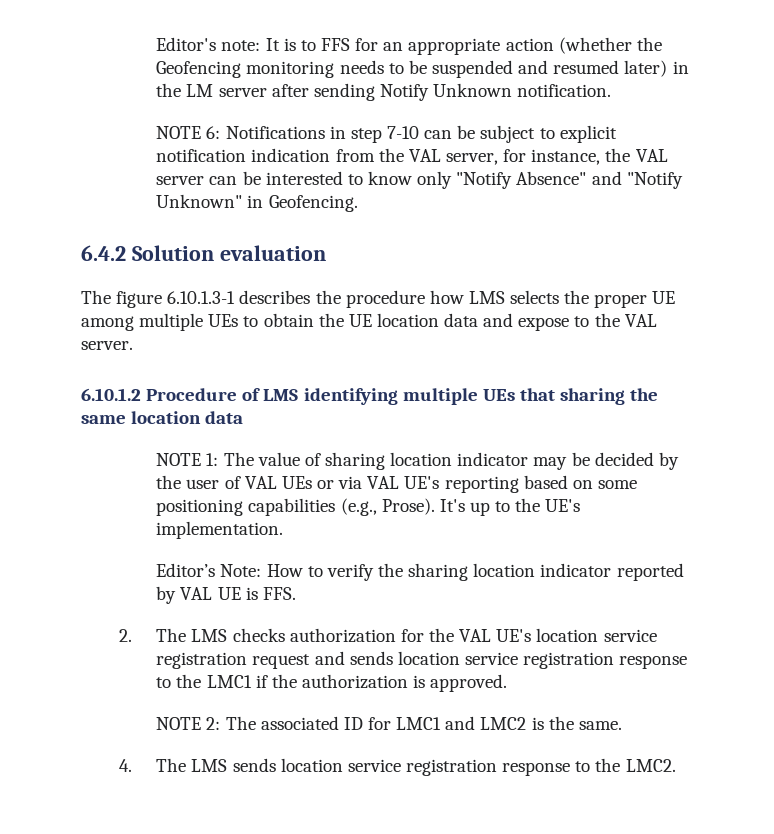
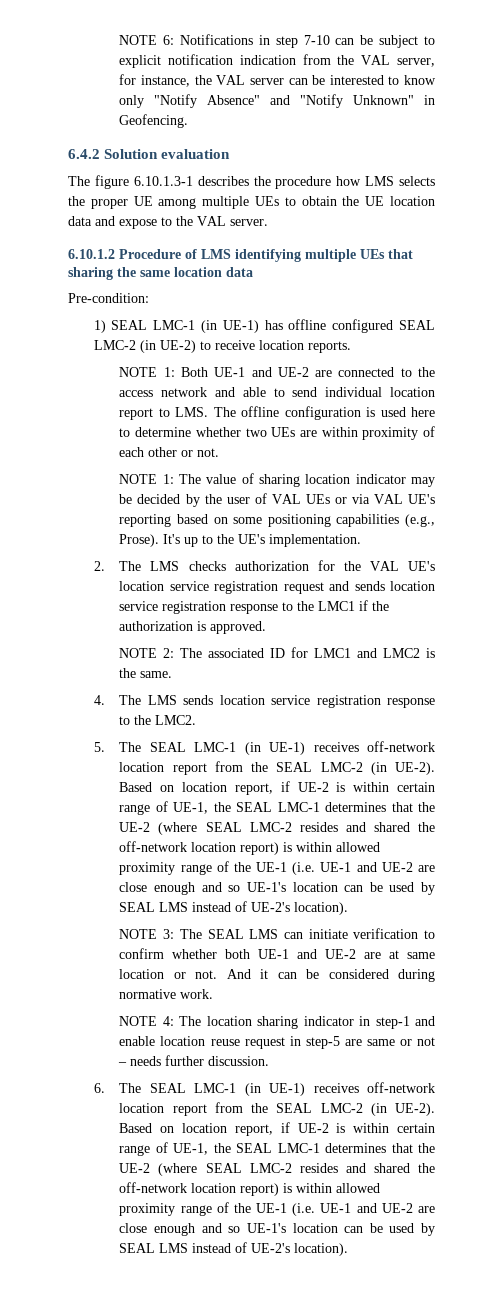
[156,37,662,55] [156,60,689,78] [156,83,612,101] Editor's note: It is to FFS for an appropriate action (whether the Geofencing monitoring needs to be suspended and resumed later) in the LM server after sending Notify Unknown notification. // -> (119, 40) none
(244, 417) none -> [68,293,149,303] [93,319,435,333] [93,340,351,353] [119,367,435,377] [119,387,435,397] [119,406,436,420] [119,426,436,440] [119,447,220,457] // Pre-condition: // 1) SEAL LMC-1 (in UE-1) has offline configured SEAL LMC-2 (in UE-2) to receive location reports. // NOTE 1: Both UE-1 and UE-2 are connected to the access network and able to send individual location report to LMS. The offline configuration is used here to determine whether two UEs are within proximity of each other or not.
[156,563,684,581] [156,586,296,604] // Editor’s Note: How to verify the sharing location indicator reported by VAL UE is FFS. -> (362, 540) none
(676, 765) none -> [93,741,435,755] [119,761,435,775] [119,781,436,795] [119,801,436,815] [119,822,436,835] [119,841,381,855] [119,861,436,875] [119,882,436,895] [119,901,349,915] [119,928,436,939] [119,948,436,959] [119,969,436,982] [119,989,214,999] [119,1016,436,1029] [119,1036,435,1049] [118,1055,270,1066] [93,1082,435,1096] [119,1102,435,1116] [119,1122,436,1136] [119,1142,436,1156] [119,1163,436,1176] [119,1182,381,1196] [119,1202,436,1216] [119,1223,436,1236] [119,1242,349,1256] // 5. The SEAL LMC-1 (in UE-1) receives off-network location report from the SEAL LMC-2 (in UE-2). Based on location report, if UE-2 is within certain range of UE-1, the SEAL LMC-1 determines that the UE-2 (where SEAL LMC-2 resides and shared the off-network location report) is within allowed proximity range of the UE-1 (i.e. UE-1 and UE-2 are close enough and so UE-1's location can be used by SEAL LMS instead of UE-2's location). // NOTE 3: The SEAL LMS can initiate verification to confirm whether both UE-1 and UE-2 are at same location or not. And it can be considered during normative work. // NOTE 4: The location sharing indicator in step-1 and enable location reuse request in step-5 are same or not – needs further discussion. // 6. The SEAL LMC-1 (in UE-1) receives off-network location report from the SEAL LMC-2 (in UE-2). Based on location report, if UE-2 is within certain range of UE-1, the SEAL LMC-1 determines that the UE-2 (where SEAL LMC-2 resides and shared the off-network location report) is within allowed proximity range of the UE-1 (i.e. UE-1 and UE-2 are close enough and so UE-1's location can be used by SEAL LMS instead of UE-2's location).

